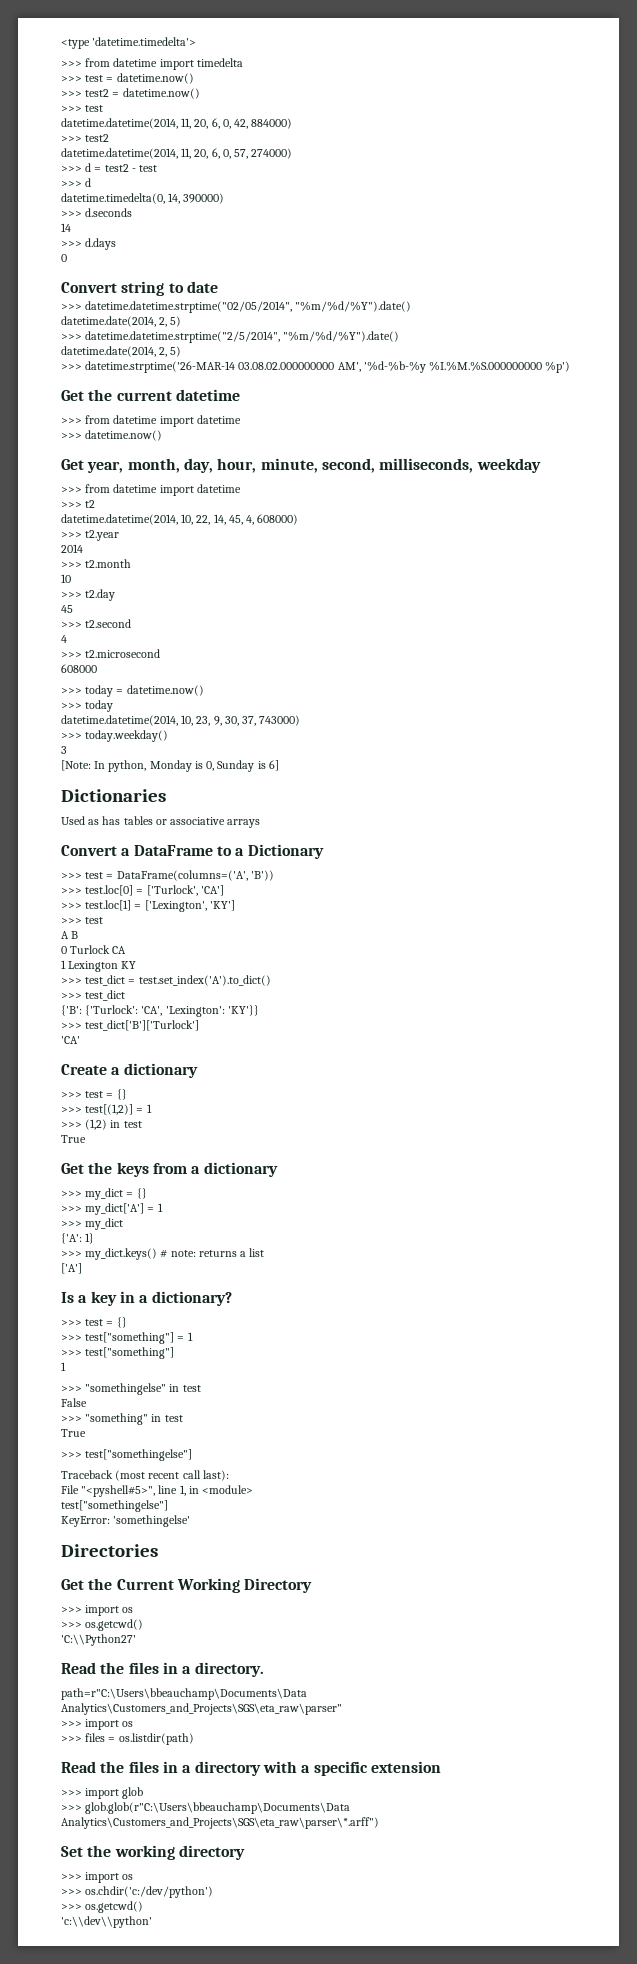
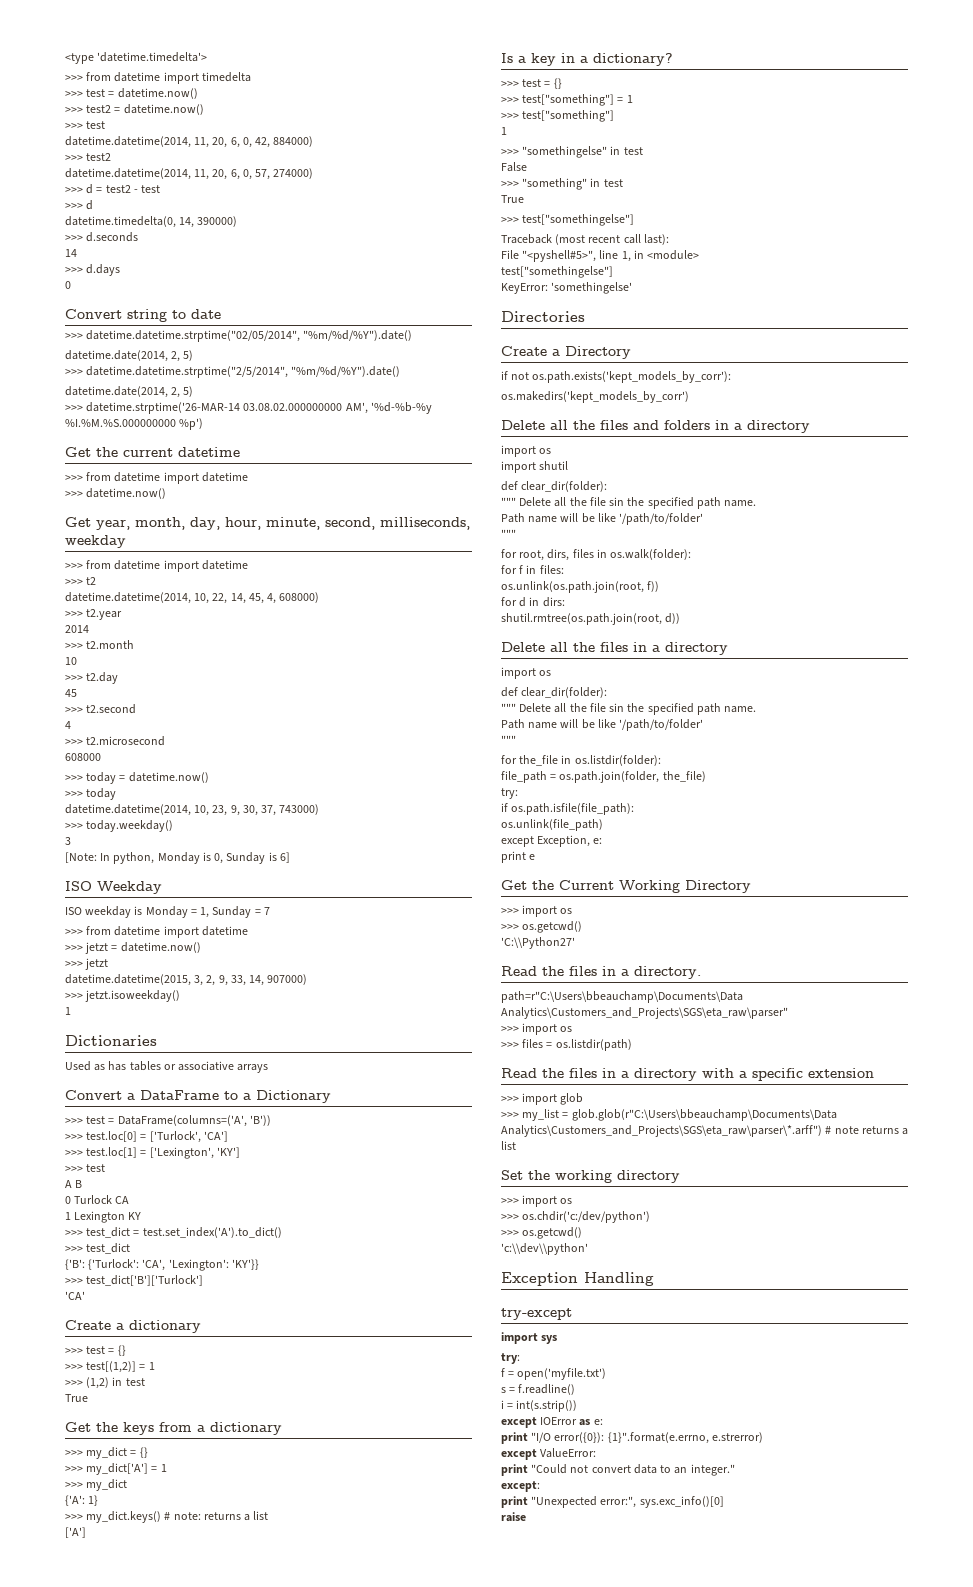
(279, 765) none -> [65,881,162,894] [65,906,270,918] [65,926,248,938] [65,942,201,954] [65,958,109,970] [65,974,308,986] [65,990,181,1002] [65,1007,71,1015] // ISO Weekday // ISO weekday is Monday = 1, Sunday = 7 // >>> from datetime import datetime // >>> jetzt = datetime.now() // >>> jetzt // datetime.datetime(2015, 3, 2, 9, 33, 14, 907000) // >>> jetzt.isoweekday() // 1
(158, 1550) none -> [501,346,631,359] [501,371,732,383] [501,391,689,403] [501,420,810,433] [501,445,552,457] [501,461,569,473] [501,481,608,492] [501,497,757,509] [501,513,704,525] [501,529,516,538] [501,549,692,561] [501,565,564,574] [501,581,660,593] [501,597,565,607] [501,613,681,625] [501,642,728,655] [501,667,552,679] [501,687,608,698] [501,703,757,715] [501,719,704,731] [501,735,516,744] [501,755,661,766] [501,771,706,783] [501,788,518,799] [501,803,635,815] [501,819,603,831] [501,835,603,847] [501,851,536,863] // Create a Directory // if not os.path.exists('kept_models_by_corr'): // os.makedirs('kept_models_by_corr') // Delete all the files and folders in a directory // import os // import shutil // def clear_dir(folder): // """ Delete all the file sin the specified path name. // Path name will be like '/path/to/folder' // """ // for root, dirs, files in os.walk(folder): // for f in files: // os.unlink(os.path.join(root, f)) // for d in dirs: // shutil.rmtree(os.path.join(root, d)) // Delete all the files in a directory // import os // def clear_dir(folder): // """ Delete all the file sin the specified path name. // Path name will be like '/path/to/folder' // """ // for the_file in os.listdir(folder): // file_path = os.path.join(folder, the_file) // try: // if os.path.isfile(file_path): // os.unlink(file_path) // except Exception, e: // print e
(82, 1808) none -> [522,1109,569,1121] my_list =
(379, 1823) none -> [825,1126,908,1135] [501,1141,516,1150] # note returns a list
(152, 1922) none -> [501,1272,654,1286] [501,1308,572,1320] [501,1332,558,1344] [501,1353,520,1364] [501,1368,607,1380] [501,1384,576,1395] [501,1400,578,1412] [501,1417,603,1428] [501,1432,763,1444] [501,1448,597,1460] [501,1464,735,1476] [501,1481,540,1492] [501,1496,724,1508] [501,1512,526,1522] // Exception Handling // try-except // import sys // try: // f = open('myfile.txt') // s = f.readline() // i = int(s.strip()) // except IOError as e: // print "I/O error({0}): {1}".format(e.errno, e.strerror) // except ValueError: // print "Could not convert data to an integer." // except: // print "Unexpected error:", sys.exc_info()[0] // raise

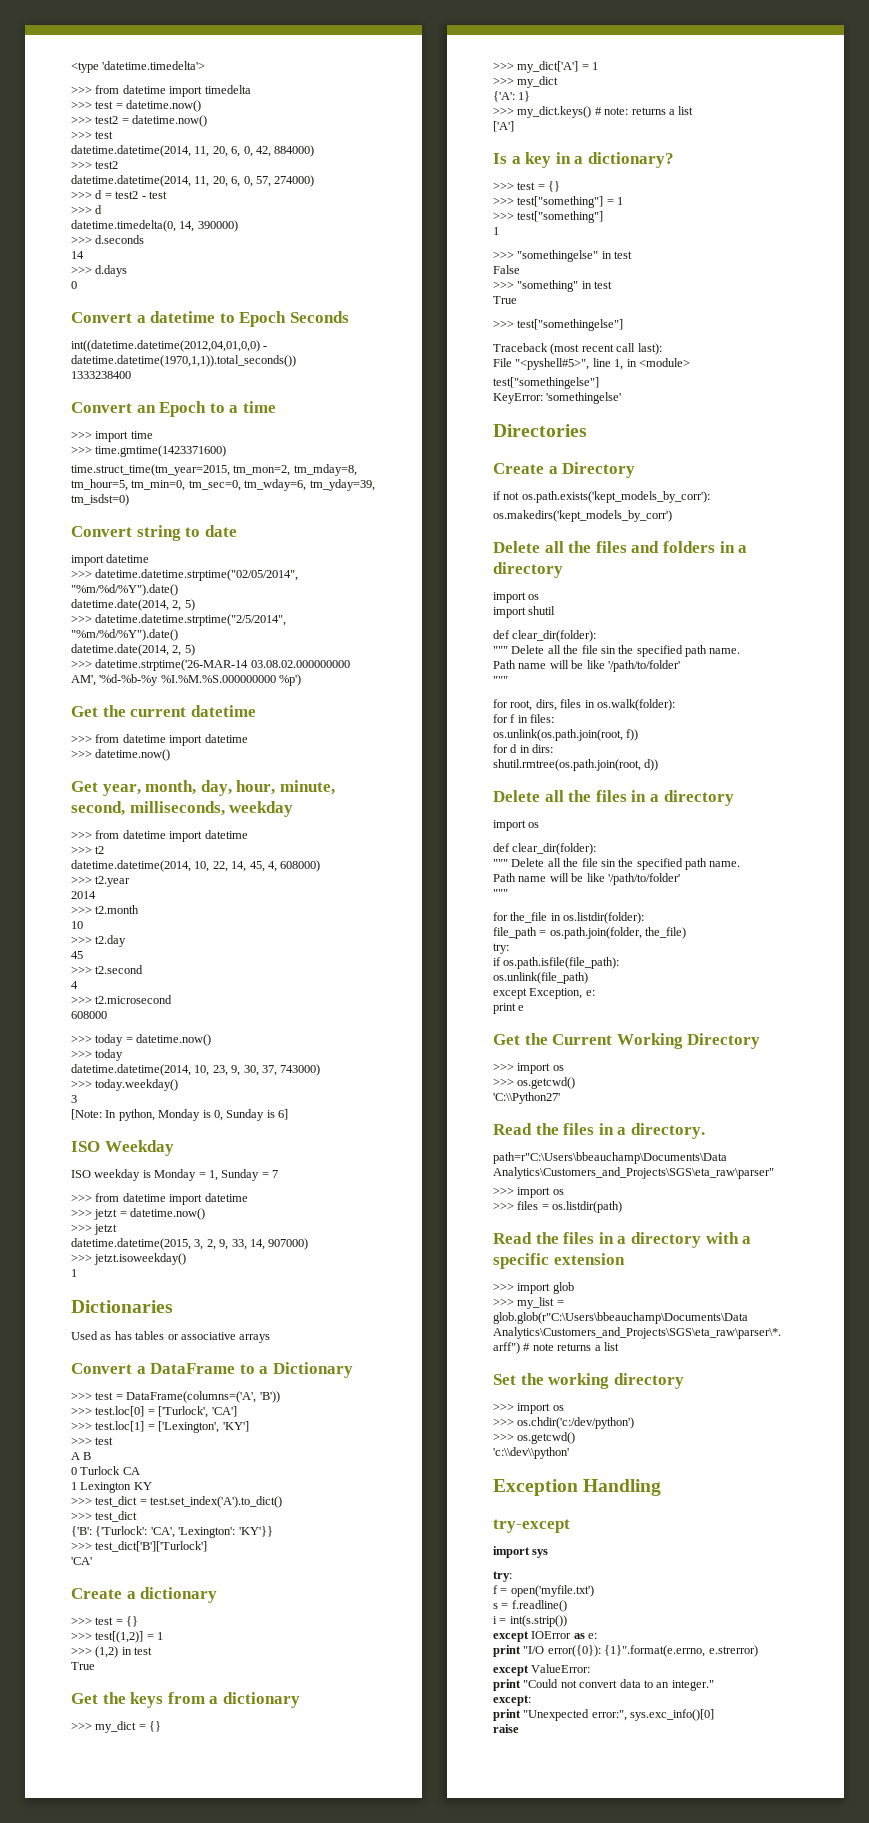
(71, 285) none -> [71,311,349,327] [71,340,268,352] [71,355,296,367] [71,371,131,379] [71,401,276,417] [71,431,153,442] [71,445,227,457] [71,464,357,476] [71,479,375,491] [71,494,129,506] // Convert a datetime to Epoch Seconds // int((datetime.datetime(2012,04,01,0,0) - datetime.datetime(1970,1,1)).total_seconds()) // 1333238400 // Convert an Epoch to a time // >>> import time // >>> time.gmtime(1423371600) // time.struct_time(tm_year=2015, tm_mon=2, tm_mday=8, tm_hour=5, tm_min=0, tm_sec=0, tm_wday=6, tm_yday=39, tm_isdst=0)
(221, 314) none -> [71,554,150,566] // import datetime

